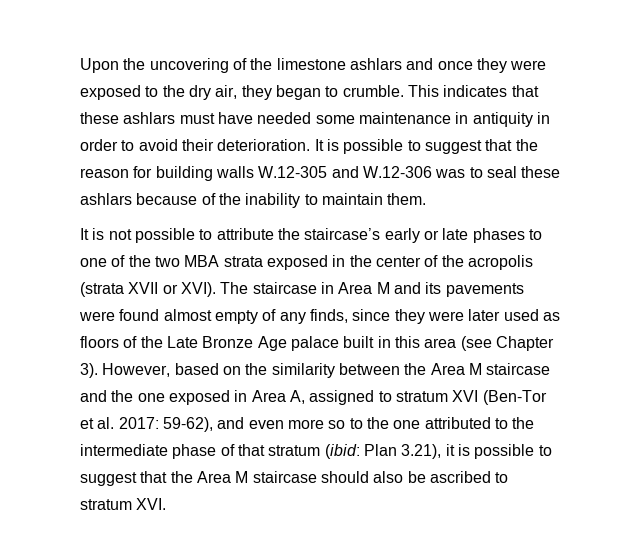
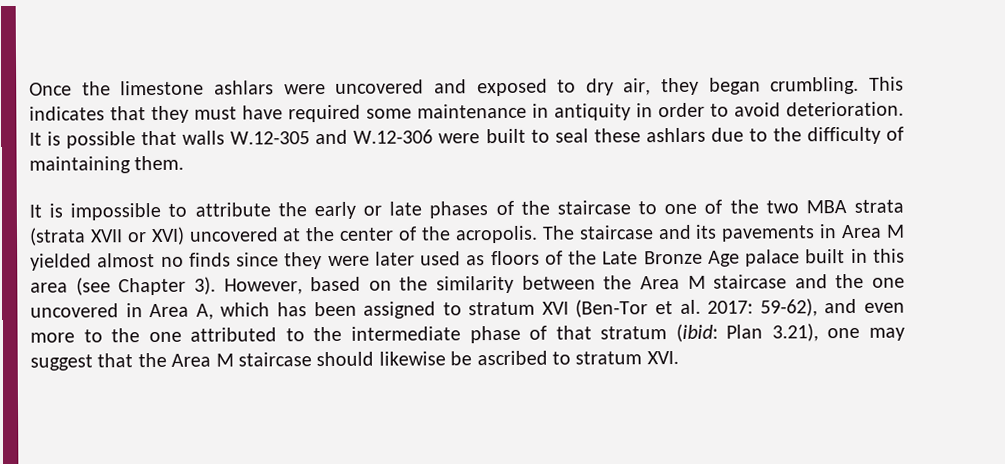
[80,58,547,73] Upon the uncovering of the limestone ashlars and once they were -> [29,79,467,96] Once the limestone ashlars were uncovered and
[162,85,185,97] the -> (577, 86) none
[325,85,404,97] to crumble. -> [770,76,860,95] crumbling.
[80,112,176,124] these ashlars -> [151,105,189,124] they
[257,112,312,124] needed -> [288,104,361,123] required
[181,139,214,151] their -> (781, 109) none
[407,139,538,154] [80,166,213,181] to suggest that the reason for building -> [141,130,178,146] that
[435,169,466,178] was -> [438,128,526,144] were built
[136,193,383,208] because of the inability to maintain -> [710,126,904,145] [29,156,131,174] due to the difficulty of maintaining
[108,228,195,243] not possible -> [70,202,162,221] impossible
[304,228,381,240] staircase’s -> (307, 209) none
(525, 235) none -> [495,200,631,216] of the staircase
[266,255,533,270] [80,282,524,297] [79,309,348,324] exposed in the center of the acropolis (strata XVII or XVI). The staircase in Area M and its pavements were found almost empty of any finds, -> [29,224,906,246] [30,252,231,271] (strata XVII or XVI) uncovered at the center of the acropolis. The staircase and its pavements in Area M yielded almost no finds
[168,390,230,405] exposed -> [30,303,119,318] uncovered
(305, 397) none -> [220,301,357,317] which has been
[328,420,346,429] so -> (75, 337) none
[445,444,552,459] it is possible to -> [827,327,905,341] one may
[373,471,404,483] also -> [378,351,446,366] likewise

